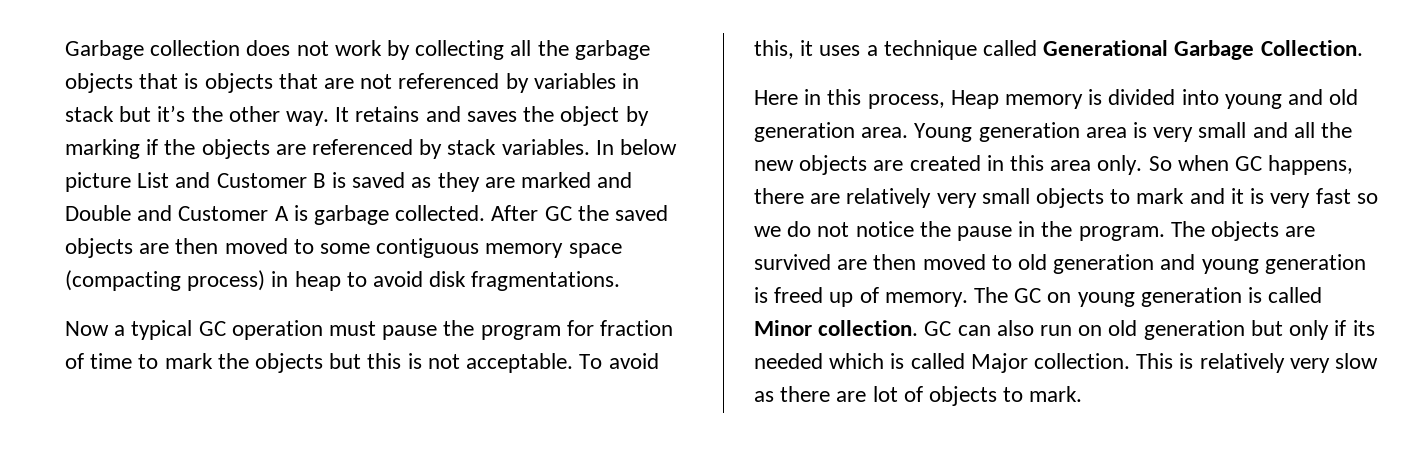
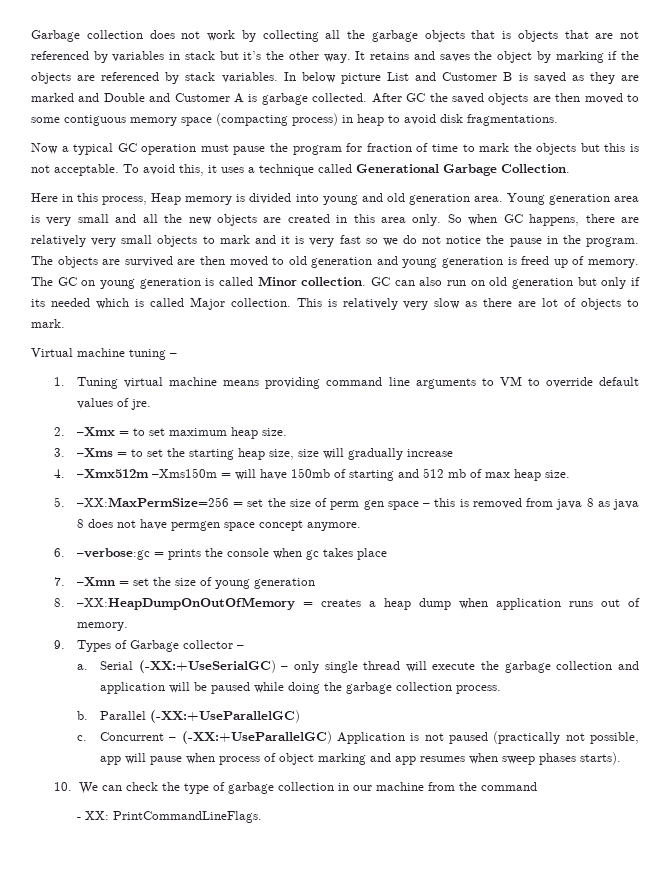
(1083, 394) none -> [31,348,177,360] [54,376,639,389] [77,398,152,410] [54,427,288,439] [54,448,454,460] [54,468,571,481] [54,497,640,510] [77,519,362,531] [54,548,388,560] [54,577,316,589] [54,597,640,610] [77,622,129,631] [54,640,245,652] [77,660,639,673] [100,682,502,694] [77,710,301,723] [77,731,639,744] [100,752,622,765] [54,782,537,794] [77,811,263,823] // Virtual machine tuning – // 1. Tuning virtual machine means providing command line arguments to VM to override default values of jre. // 2. –Xmx = to set maximum heap size. // 3. –Xms = to set the starting heap size, size will gradually increase // 4. –Xmx512m –Xms150m = will have 150mb of starting and 512 mb of max heap size. // 5. –XX:MaxPermSize=256 = set the size of perm gen space – this is removed from java 8 as java 8 does not have permgen space concept anymore. // 6. –verbose:gc = prints the console when gc takes place // 7. –Xmn = set the size of young generation // 8. –XX:HeapDumpOnOutOfMemory = creates a heap dump when application runs out of memory. // 9. Types of Garbage collector – // a. Serial (-XX:+UseSerialGC) – only single thread will execute the garbage collection and application will be paused while doing the garbage collection process. // b. Parallel (-XX:+UseParallelGC) // c. Concurrent – (-XX:+UseParallelGC) Application is not paused (practically not possible, app will pause when process of object marking and app resumes when sweep phases starts). // 10. We can check the type of garbage collection in our machine from the command // - XX: PrintCommandLineFlags.

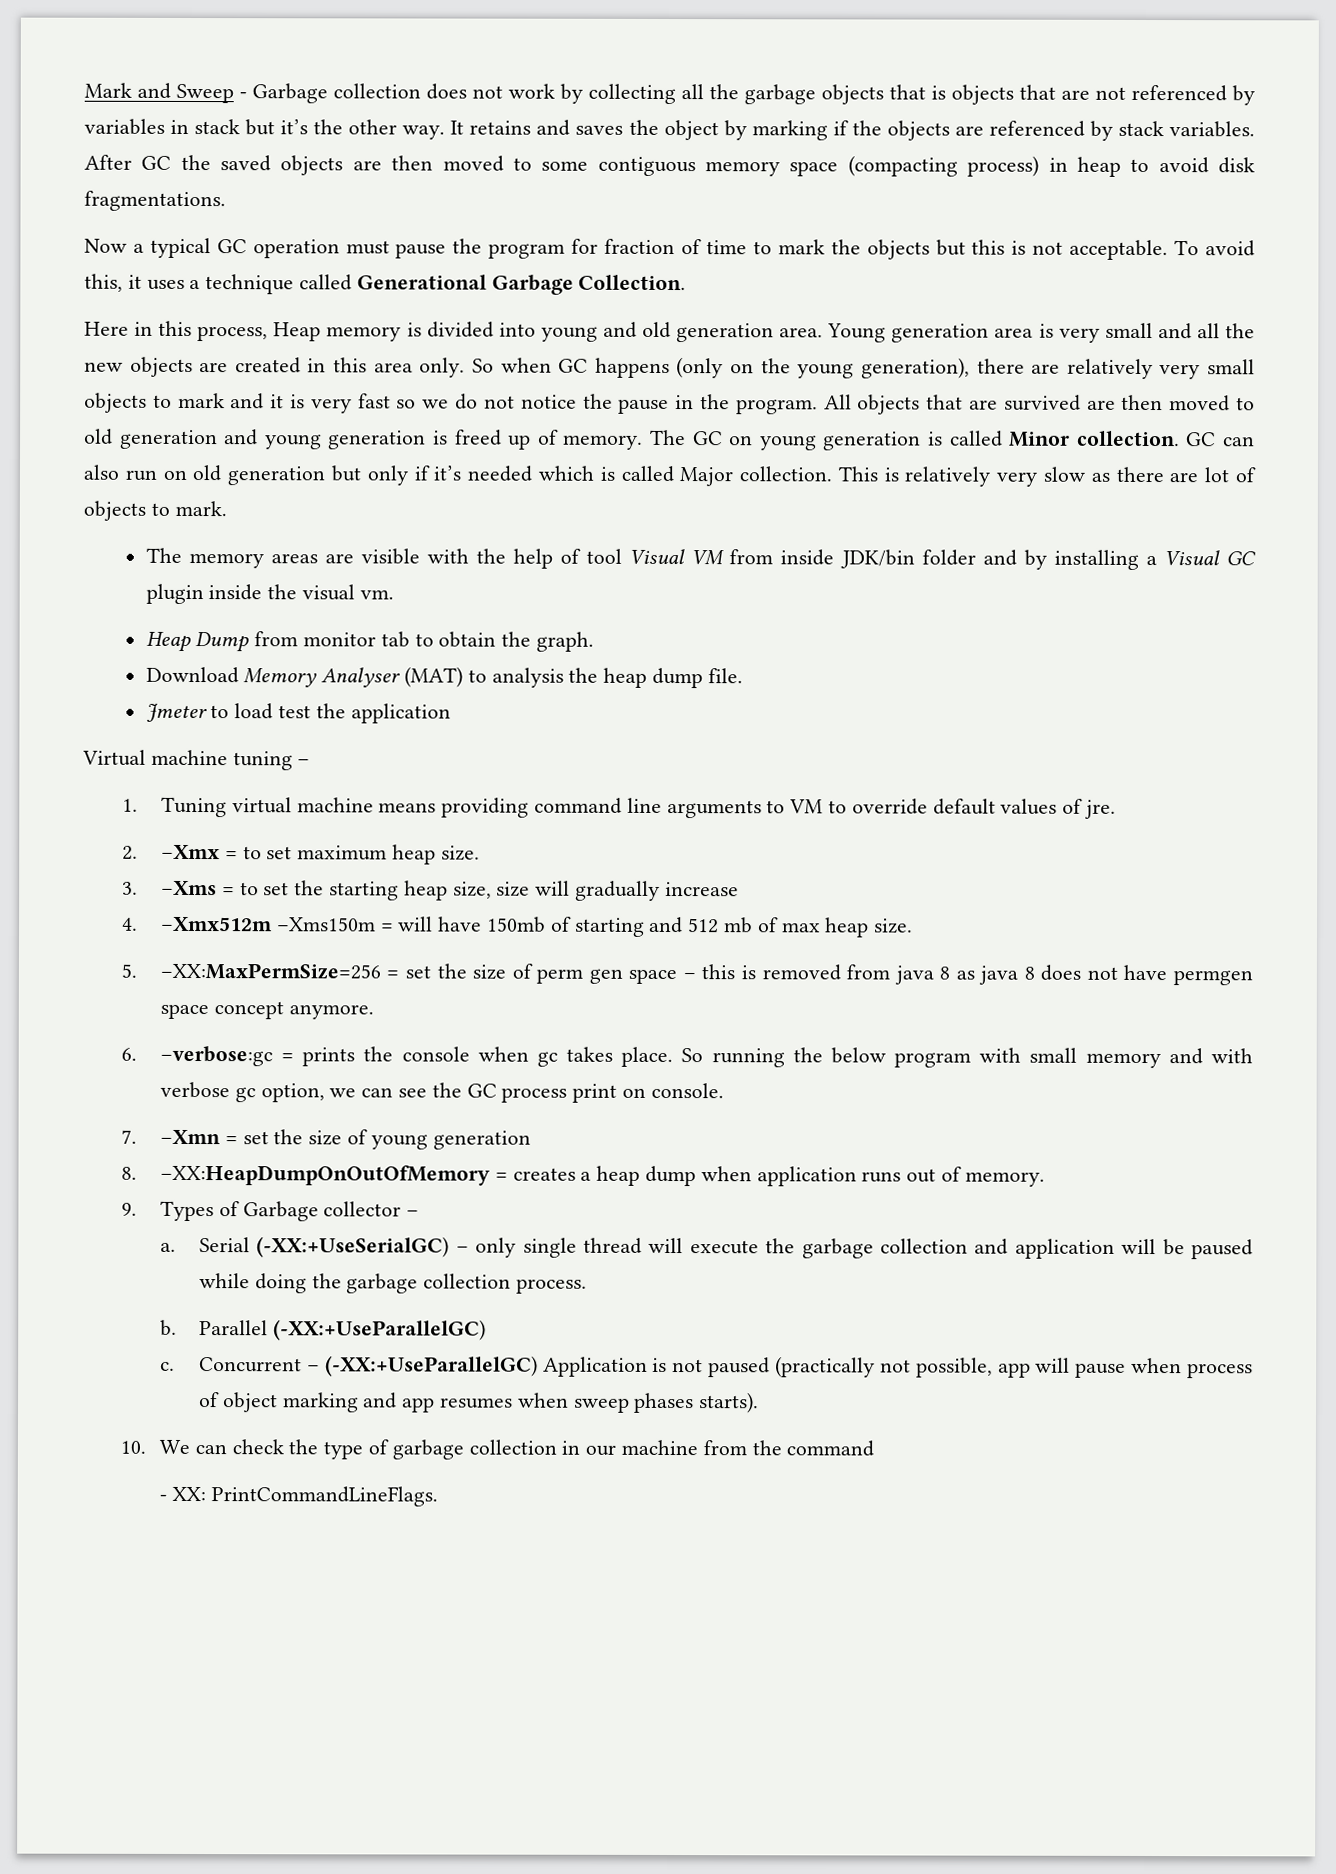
(31, 36) none -> [84,82,247,104] Mark and Sweep -
[283,72,640,84] [31,93,368,105] In below picture List and Customer B is saved as they are marked and Double and Customer A is garbage collected. -> (1255, 129) none
[529,214,580,226] happens, -> [594,357,970,379] happens (only on the young generation),
[31,256,98,268] The objects -> [823,394,964,415] All objects that
[31,299,45,307] its -> [433,465,462,481] it’s
(65, 323) none -> [145,547,1257,570] [145,583,394,605] [145,631,595,653] [145,666,743,689] [145,702,451,724] // The memory areas are visible with the help of tool Visual VM from inside JDK/bin folder and by installing a Visual GC plugin inside the visual vm. // Heap Dump from monitor tab to obtain the graph. // Download Memory Analyser (MAT) to analysis the heap dump file. // Jmeter to load test the application
[357,548,388,560] place -> [621,1046,1253,1069] [159,1081,724,1103] place. So running the below program with small memory and with verbose gc option, we can see the GC process print on console.

